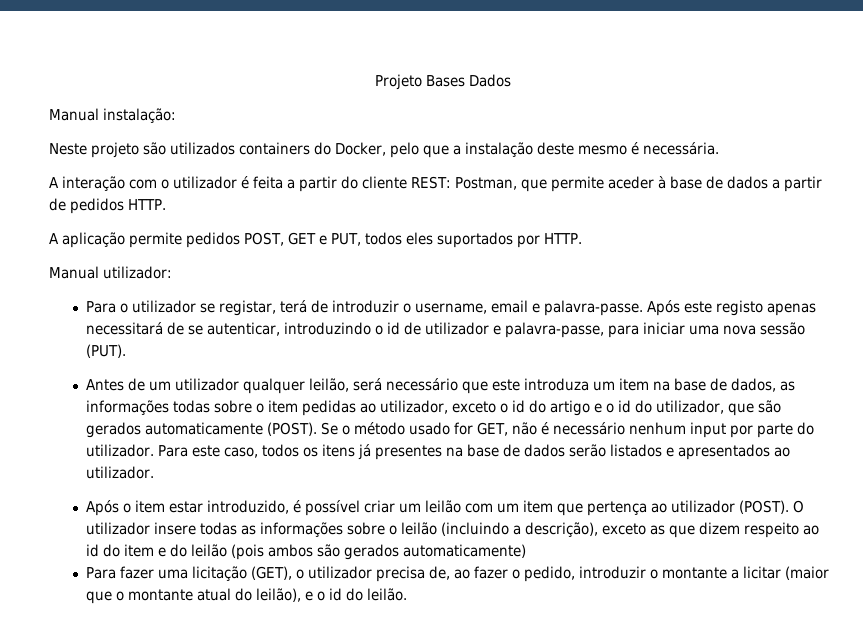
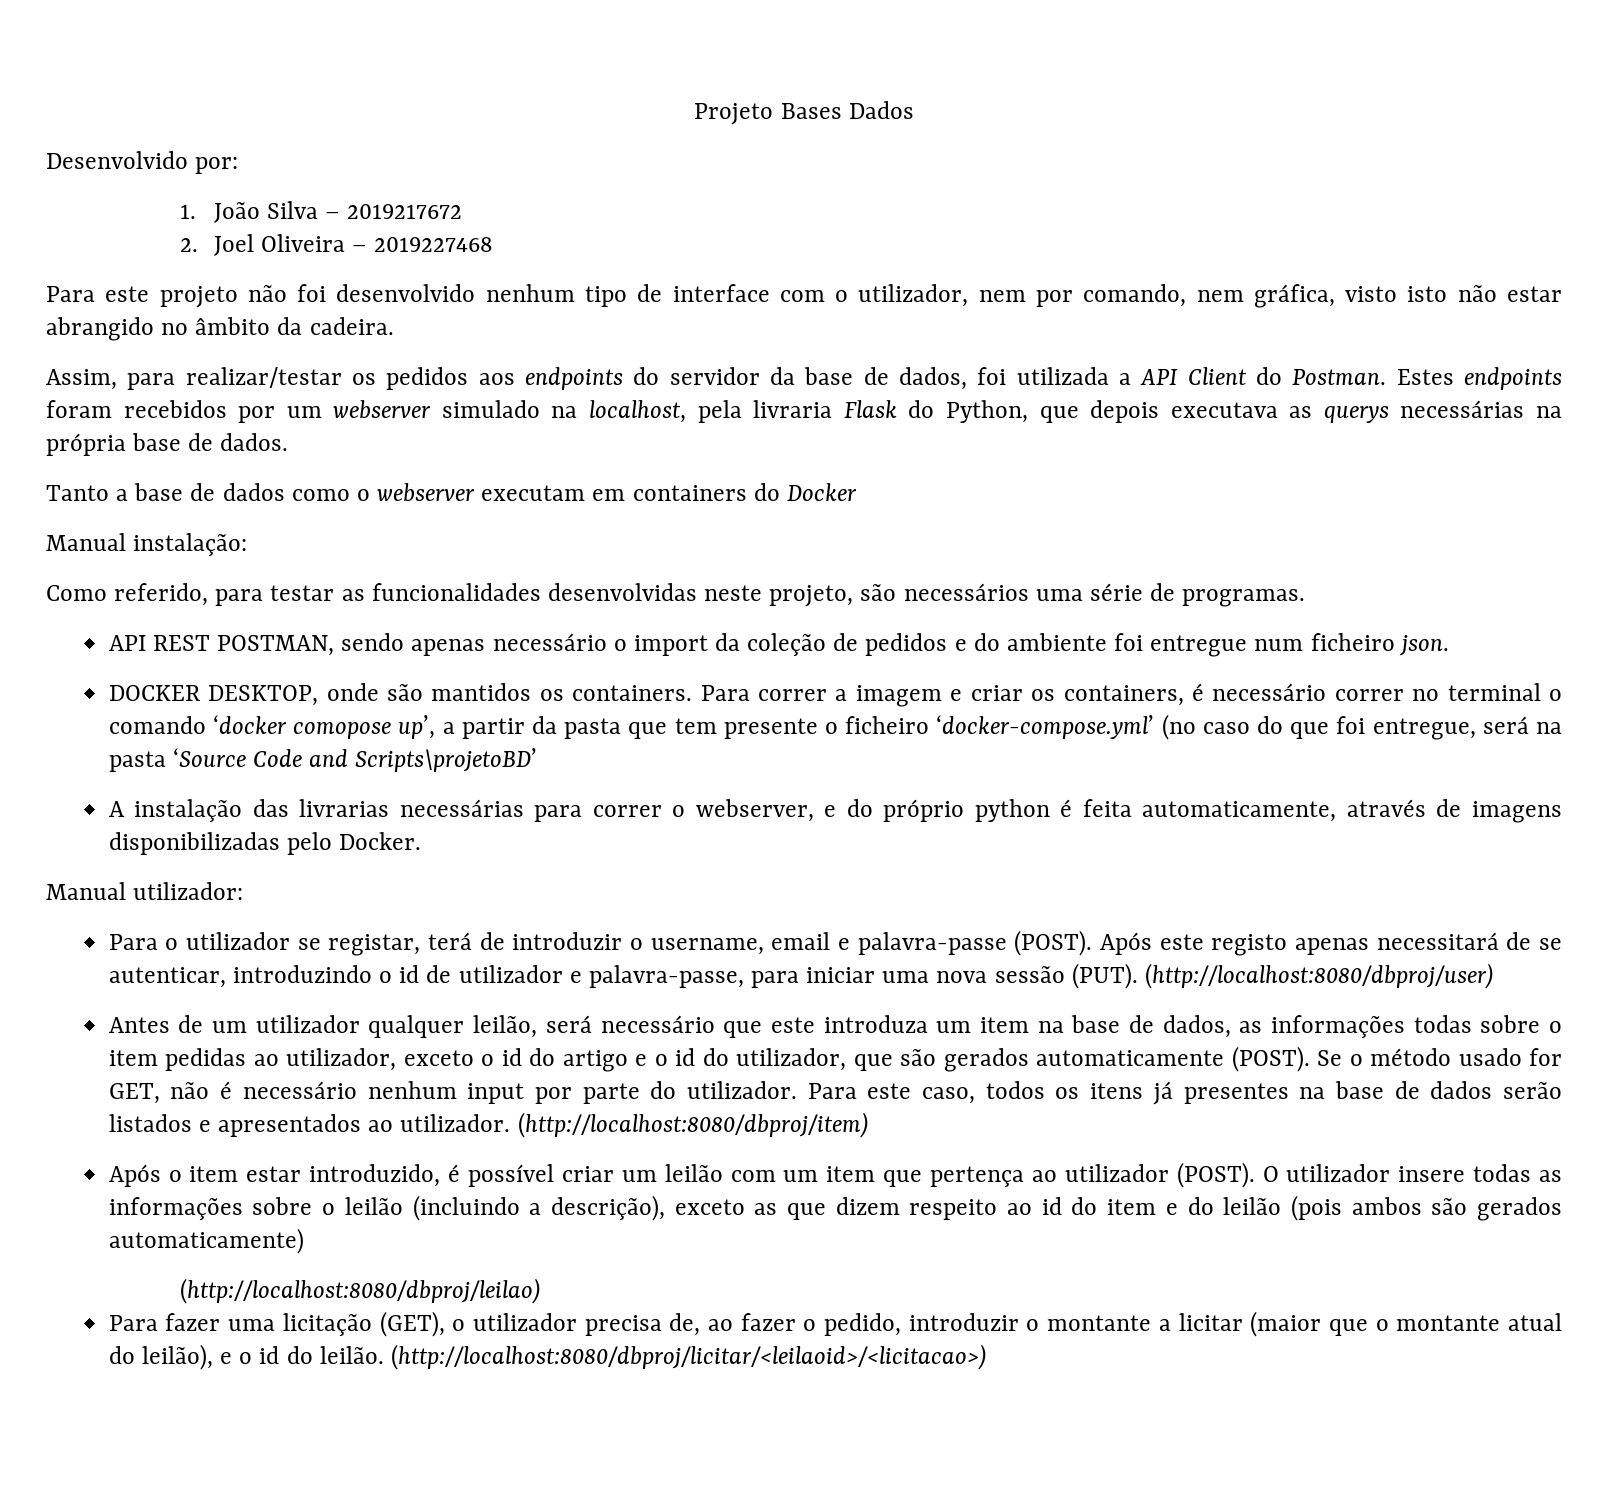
[49,108,176,123] [49,142,719,158] [49,176,822,192] [49,198,166,214] [49,232,582,248] Manual instalação: // Neste projeto são utilizados containers do Docker, pelo que a instalação deste mesmo é necessária. // A interação com o utilizador é feita a partir do cliente REST: Postman, que permite aceder à base de dados a partir de pedidos HTTP. // A aplicação permite pedidos POST, GET e PUT, todos eles suportados por HTTP. -> [46,151,239,174] [180,201,463,223] [180,234,494,256] [46,284,1562,308] [46,317,394,341] [46,367,1562,390] [46,400,1562,423] [46,433,289,456] [46,483,857,502] [46,533,248,556] [46,583,1306,607] [108,633,1449,657] [108,683,1563,707] [108,714,1563,740] [108,748,538,772] [108,799,1562,823] [108,832,422,855] Desenvolvido por: // 1. João Silva – 2019217672 // 2. Joel Oliveira – 2019227468 // Para este projeto não foi desenvolvido nenhum tipo de interface com o utilizador, nem por comando, nem gráfica, visto isto não estar abrangido no âmbito da cadeira. // Assim, para realizar/testar os pedidos aos endpoints do servidor da base de dados, foi utilizada a API Client do Postman. Estes endpoints foram recebidos por um webserver simulado na localhost, pela livraria Flask do Python, que depois executava as querys necessárias na própria base de dados. // Tanto a base de dados como o webserver executam em containers do Docker // Manual instalação: // Como referido, para testar as funcionalidades desenvolvidas neste projeto, são necessários uma série de programas. // API REST POSTMAN, sendo apenas necessário o import da coleção de pedidos e do ambiente foi entregue num ficheiro json. // DOCKER DESKTOP, onde são mantidos os containers. Para correr a imagem e criar os containers, é necessário correr no terminal o comando ‘docker comopose up’, a partir da pasta que tem presente o ficheiro ‘docker-compose.yml’ (no caso do que foi entregue, será na pasta ‘Source Code and Scripts\projetoBD’ // A instalação das livrarias necessárias para correr o webserver, e do próprio python é feita automaticamente, através de imagens disponibilizadas pelo Docker.
[544,300,644,316] palavra-passe. -> [857,930,1093,956] palavra-passe (POST).
(127, 351) none -> [1144,963,1493,989] (http://localhost:8080/dbproj/user)
(155, 472) none -> [517,1112,868,1138] (http://localhost:8080/dbproj/item)
(527, 551) none -> [180,1278,541,1304] // (http://localhost:8080/dbproj/leilao)
(408, 594) none -> [390,1344,986,1370] (http://localhost:8080/dbproj/licitar/<leilaoid>/<licitacao>)

